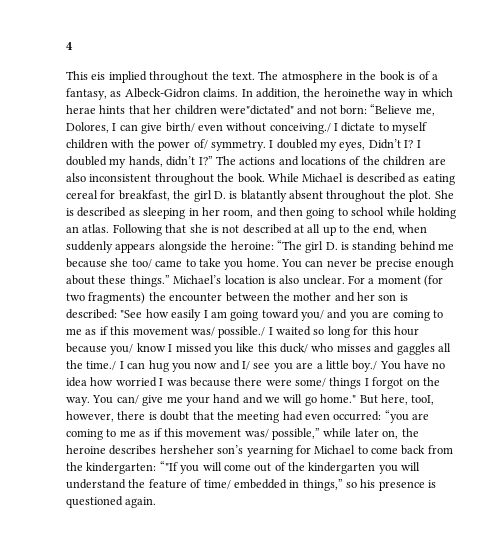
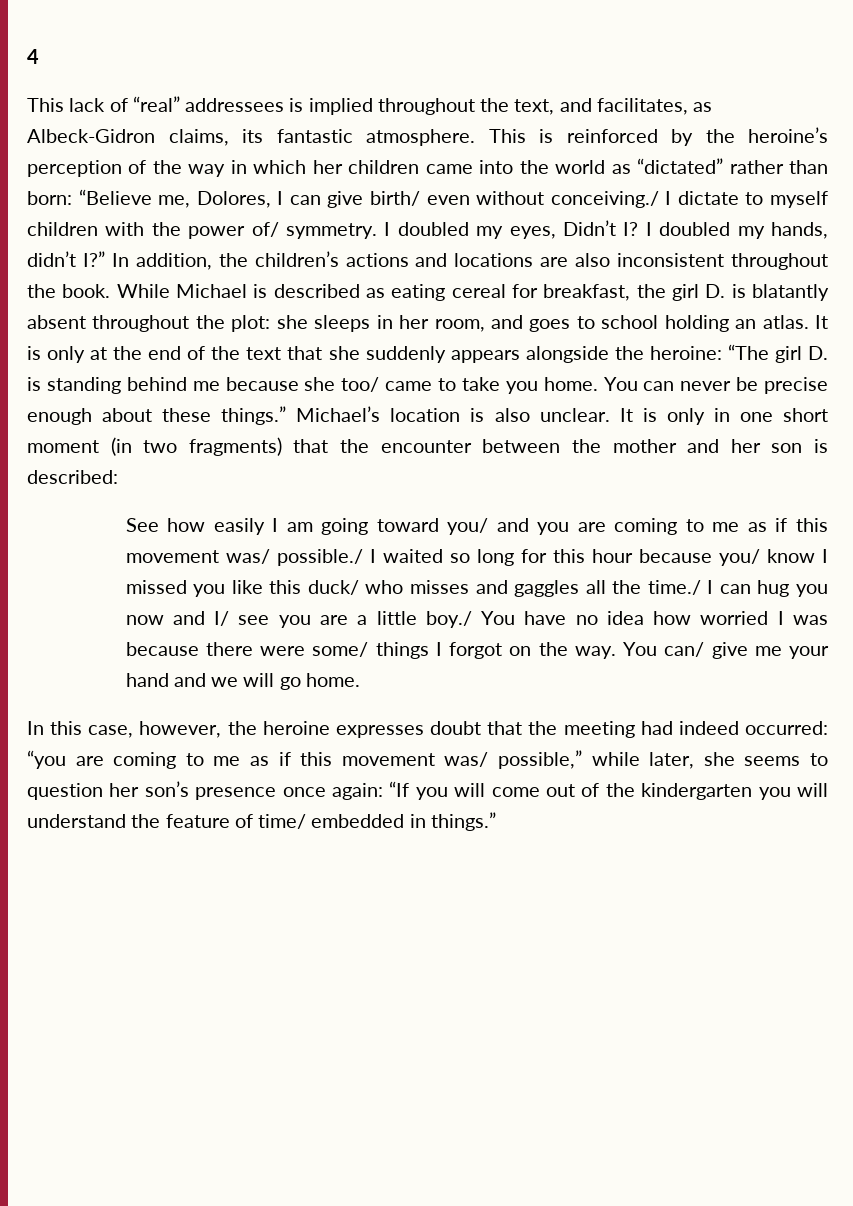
[91,71,438,83] [66,88,453,100] [66,105,337,115] eis implied throughout the text. The atmosphere in the book is of a fantasy, as Albeck-Gidron claims. In addition, the heroinethe way in which herae hints that her children were"dictated" and not -> [69,96,713,115] [27,127,828,146] [27,158,828,177] lack of “real” addressees is implied throughout the text, and facilitates, as Albeck-Gidron claims, its fantastic atmosphere. This is reinforced by the heroine’s perception of the way in which her children came into the world as “dictated” rather than
[215,156,426,166] The actions and locations of the children -> [111,251,534,270] In addition, the children’s actions and locations
[409,190,454,202] [66,207,186,219] plot. She is described as sleeping -> [231,315,371,332] plot: she sleeps
[279,207,335,219] then going -> [529,319,571,332] goes
[386,207,415,216] while -> (659, 322) none
[112,224,428,236] Following that she is not described at all up to the end, when -> [815,315,828,329] [27,346,360,363] It is only at the end of the text that she
[348,275,444,287] For a moment (for -> [619,408,828,425] [27,437,132,456] It is only in one short moment (in
(146, 298) none -> [293,439,329,453] that
[120,310,143,318] "See -> [125,518,159,532] // See
[320,394,435,405] [66,411,157,422] home." But here, tooI, however, there is -> [305,673,360,687] [27,721,424,738] home. // In this case, however, the heroine expresses
[305,413,330,420] even -> [678,721,739,735] indeed
[354,428,419,439] [66,445,453,457] [66,461,178,474] later on, the heroine describes hersheher son’s yearning for Michael to come back from the kindergarten: “"If -> [649,752,829,769] [27,781,410,800] later, she seems to question her son’s presence once again: “If
[302,479,437,491] [66,496,157,508] things,” so his presence is questioned again. -> [430,812,496,831] things.”

